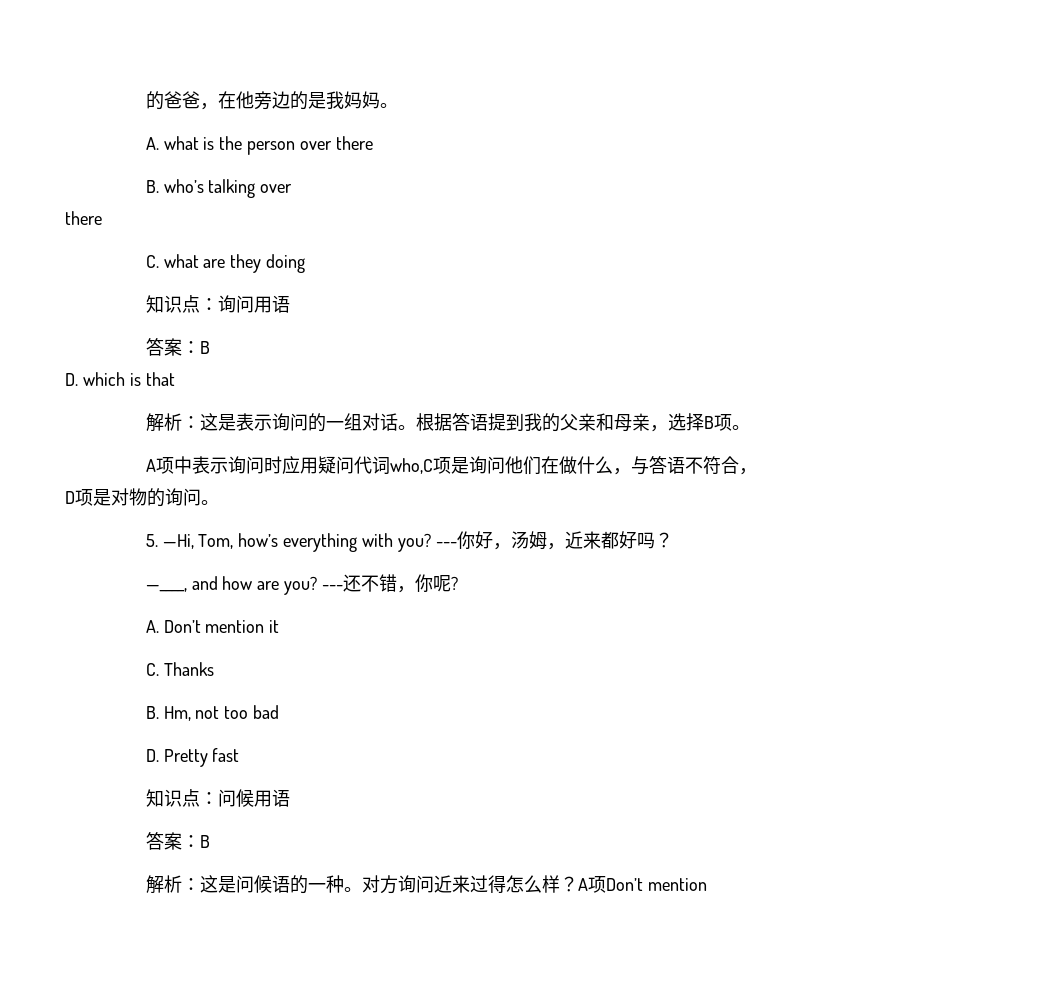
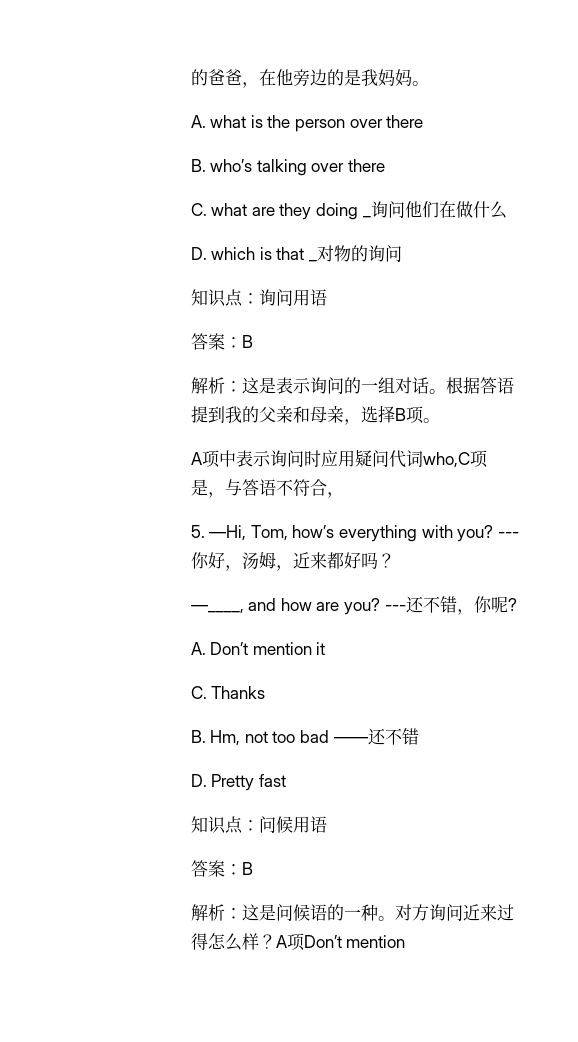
(293, 188) // -> (345, 167) none
(306, 263) none -> [362,201,507,219] [190,247,305,260] [308,245,402,262] _询问他们在做什么 // D. which is that _对物的询问
[65,372,175,386] // D. which is that -> (253, 341) none
[468,456,613,475] 询问他们在做什么 -> (208, 487) none
[65,488,219,507] // D项是对物的询问。 -> (344, 495) none
(280, 712) none -> [333,728,419,745] ——还不错

